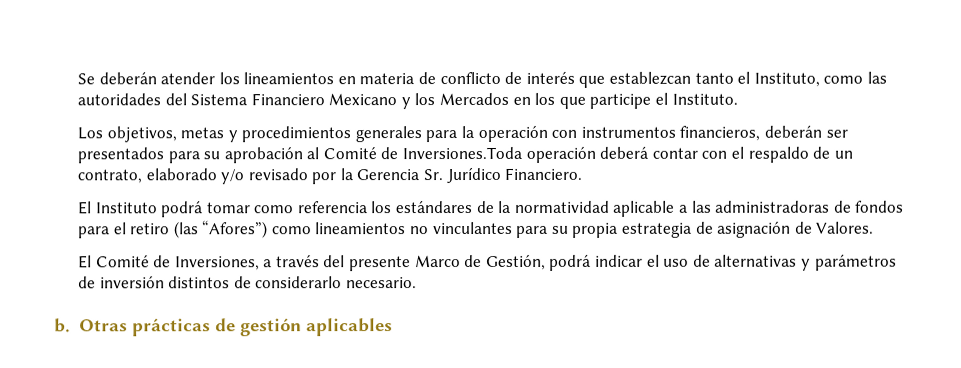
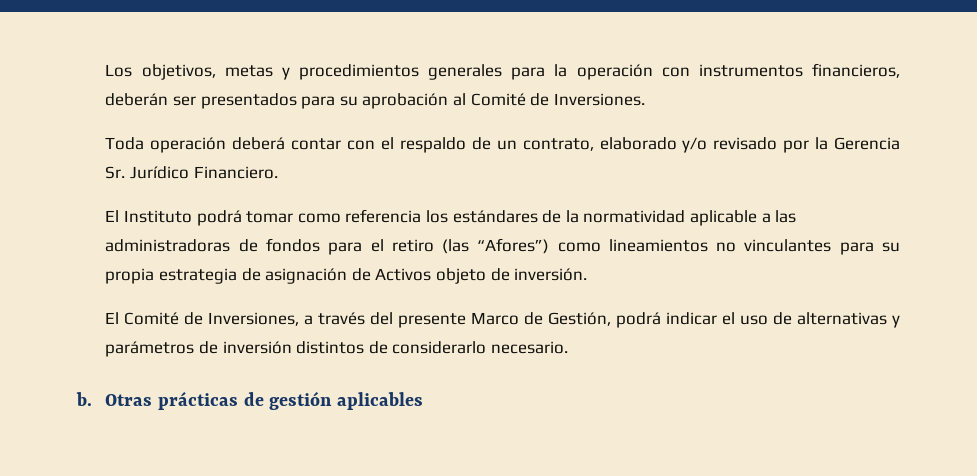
[76,71,887,88] [76,92,738,110] Se deberán atender los lineamientos en materia de conflicto de interés que establezcan tanto el Instituto, como las autoridades del Sistema Financiero Mexicano y los Mercados en los que participe el Instituto. // -> (105, 70) none
[402,146,523,160] Inversiones.Toda -> [553,93,645,106] [105,137,145,150] Inversiones. // Toda
[816,221,875,234] Valores. -> [375,268,588,284] Activos objeto de inversión.

